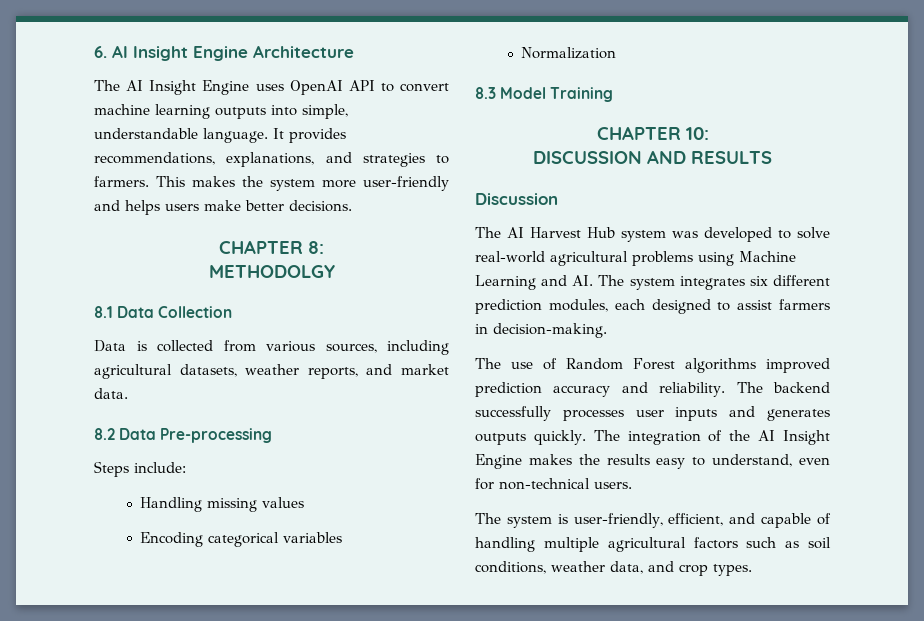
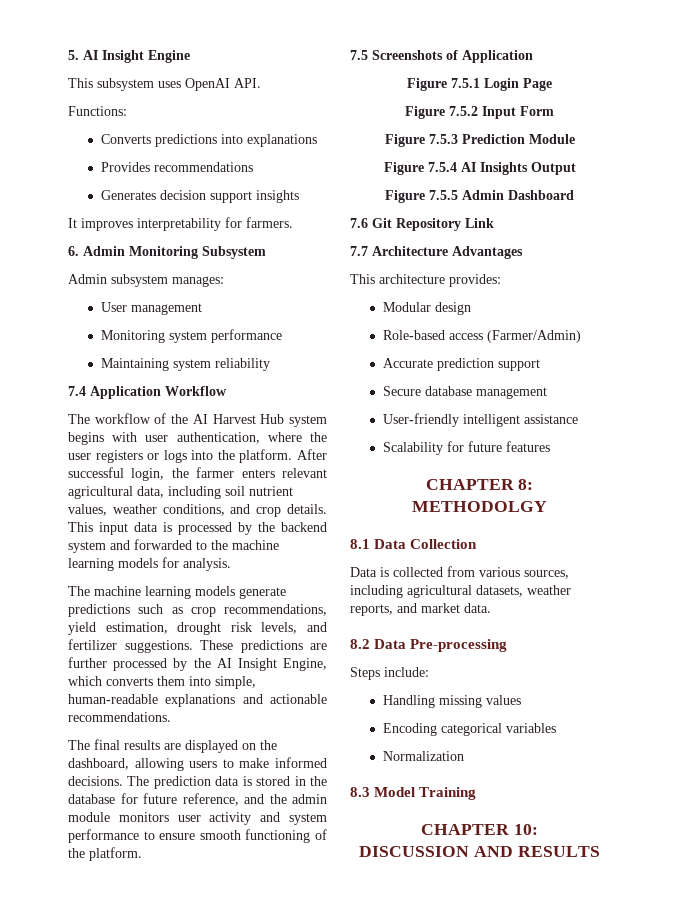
[94,45,354,61] [94,80,449,95] [94,104,348,119] [94,128,346,143] [94,152,449,167] [94,176,449,191] [94,200,352,215] 6. AI Insight Engine Architecture // The AI Insight Engine uses OpenAI API to convert machine learning outputs into simple, understandable language. It provides recommendations, explanations, and strategies to farmers. This makes the system more user-friendly and helps users make better decisions. -> [68,50,190,63] [68,78,261,91] [68,106,127,116] [100,134,317,147] [100,162,253,172] [100,190,299,203] [68,217,293,231] [68,246,266,259] [68,274,224,287] [100,302,202,315] [100,329,282,343] [100,358,270,371] [68,386,227,399] [68,413,327,427] [68,432,327,445] [68,449,327,463] [68,467,327,481] [68,486,293,499] [68,504,327,517] [68,522,327,535] [68,539,279,553] [68,557,231,571] [68,586,286,599] [68,604,327,617] [68,622,327,635] [68,639,327,653] [68,657,327,671] [68,676,256,689] [68,694,327,707] [68,712,171,722] [68,739,277,753] [68,757,327,771] [68,776,327,789] [68,793,327,806] [68,812,327,825] [68,829,327,843] [68,847,142,861] [350,50,533,63] [407,78,552,91] [405,106,554,119] [384,134,575,147] [383,162,576,175] [385,190,574,203] [350,218,494,231] [350,246,523,259] [350,274,501,287] [382,302,471,315] [382,330,581,343] [382,358,540,371] [382,386,547,399] [382,413,578,427] [382,441,550,455] 5. AI Insight Engine // This subsystem uses OpenAI API. // Functions: // Converts predictions into explanations // Provides recommendations // Generates decision support insights // It improves interpretability for farmers. // 6. Admin Monitoring Subsystem // Admin subsystem manages: // User management // Monitoring system performance // Maintaining system reliability // 7.4 Application Workflow // The workflow of the AI Harvest Hub system begins with user authentication, where the user registers or logs into the platform. After successful login, the farmer enters relevant agricultural data, including soil nutrient values, weather conditions, and crop details. This input data is processed by the backend system and forwarded to the machine learning models for analysis. // The machine learning models generate predictions such as crop recommendations, yield estimation, drought risk levels, and fertilizer suggestions. These predictions are further processed by the AI Insight Engine, which converts them into simple, human-readable explanations and actionable recommendations. // The final results are displayed on the dashboard, allowing users to make informed decisions. The prediction data is stored in the database for future reference, and the admin module monitors user activity and system performance to ensure smooth functioning of the platform. // 7.5 Screenshots of Application // Figure 7.5.1 Login Page // Figure 7.5.2 Input Form // Figure 7.5.3 Prediction Module // Figure 7.5.4 AI Insights Output // Figure 7.5.5 Admin Dashboard // 7.6 Git Repository Link // 7.7 Architecture Advantages // This architecture provides: // Modular design // Role-based access (Farmer/Admin) // Accurate prediction support // Secure database management // User-friendly intelligent assistance // Scalability for future features
[475,193,558,205] [475,227,830,242] [475,251,796,266] [475,275,830,290] [475,299,830,314] [475,323,607,338] [475,358,830,373] [475,382,830,397] [475,406,830,421] [475,430,830,445] [475,454,830,469] [475,478,632,490] [475,513,831,528] [475,537,831,552] [475,561,752,576] // Discussion // The AI Harvest Hub system was developed to solve real-world agricultural problems using Machine Learning and AI. The system integrates six different prediction modules, each designed to assist farmers in decision-making. // The use of Random Forest algorithms improved prediction accuracy and reliability. The backend successfully processes user inputs and generates outputs quickly. The integration of the AI Insight Engine makes the results easy to understand, even for non-technical users. // The system is user-friendly, efficient, and capable of handling multiple agricultural factors such as soil conditions, weather data, and crop types. -> (600, 851) none

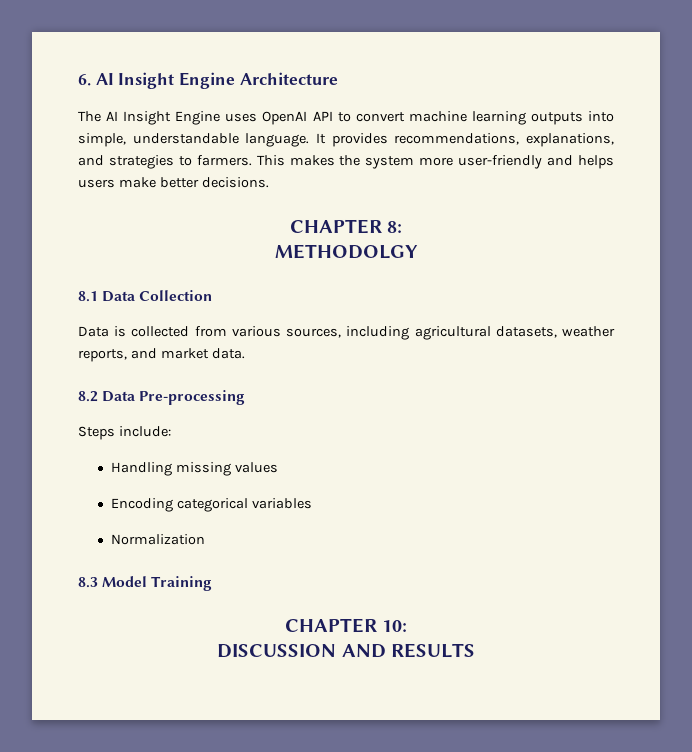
[68,50,190,63] [68,78,261,91] [68,106,127,116] [100,134,317,147] [100,162,253,172] [100,190,299,203] [68,217,293,231] [68,246,266,259] [68,274,224,287] [100,302,202,315] [100,329,282,343] [100,358,270,371] [68,386,227,399] [68,413,327,427] [68,432,327,445] [68,449,327,463] [68,467,327,481] [68,486,293,499] [68,504,327,517] [68,522,327,535] [68,539,279,553] [68,557,231,571] [68,586,286,599] [68,604,327,617] [68,622,327,635] [68,639,327,653] [68,657,327,671] [68,676,256,689] [68,694,327,707] [68,712,171,722] [68,739,277,753] [68,757,327,771] [68,776,327,789] [68,793,327,806] [68,812,327,825] [68,829,327,843] [68,847,142,861] [350,50,533,63] [407,78,552,91] [405,106,554,119] [384,134,575,147] [383,162,576,175] [385,190,574,203] [350,218,494,231] [350,246,523,259] [350,274,501,287] [382,302,471,315] [382,330,581,343] [382,358,540,371] [382,386,547,399] [382,413,578,427] [382,441,550,455] 5. AI Insight Engine // This subsystem uses OpenAI API. // Functions: // Converts predictions into explanations // Provides recommendations // Generates decision support insights // It improves interpretability for farmers. // 6. Admin Monitoring Subsystem // Admin subsystem manages: // User management // Monitoring system performance // Maintaining system reliability // 7.4 Application Workflow // The workflow of the AI Harvest Hub system begins with user authentication, where the user registers or logs into the platform. After successful login, the farmer enters relevant agricultural data, including soil nutrient values, weather conditions, and crop details. This input data is processed by the backend system and forwarded to the machine learning models for analysis. // The machine learning models generate predictions such as crop recommendations, yield estimation, drought risk levels, and fertilizer suggestions. These predictions are further processed by the AI Insight Engine, which converts them into simple, human-readable explanations and actionable recommendations. // The final results are displayed on the dashboard, allowing users to make informed decisions. The prediction data is stored in the database for future reference, and the admin module monitors user activity and system performance to ensure smooth functioning of the platform. // 7.5 Screenshots of Application // Figure 7.5.1 Login Page // Figure 7.5.2 Input Form // Figure 7.5.3 Prediction Module // Figure 7.5.4 AI Insights Output // Figure 7.5.5 Admin Dashboard // 7.6 Git Repository Link // 7.7 Architecture Advantages // This architecture provides: // Modular design // Role-based access (Farmer/Admin) // Accurate prediction support // Secure database management // User-friendly intelligent assistance // Scalability for future features -> [78,72,338,89] [78,111,614,125] [78,133,614,147] [78,155,614,169] [78,177,269,188] 6. AI Insight Engine Architecture // The AI Insight Engine uses OpenAI API to convert machine learning outputs into simple, understandable language. It provides recommendations, explanations, and strategies to farmers. This makes the system more user-friendly and helps users make better decisions.

